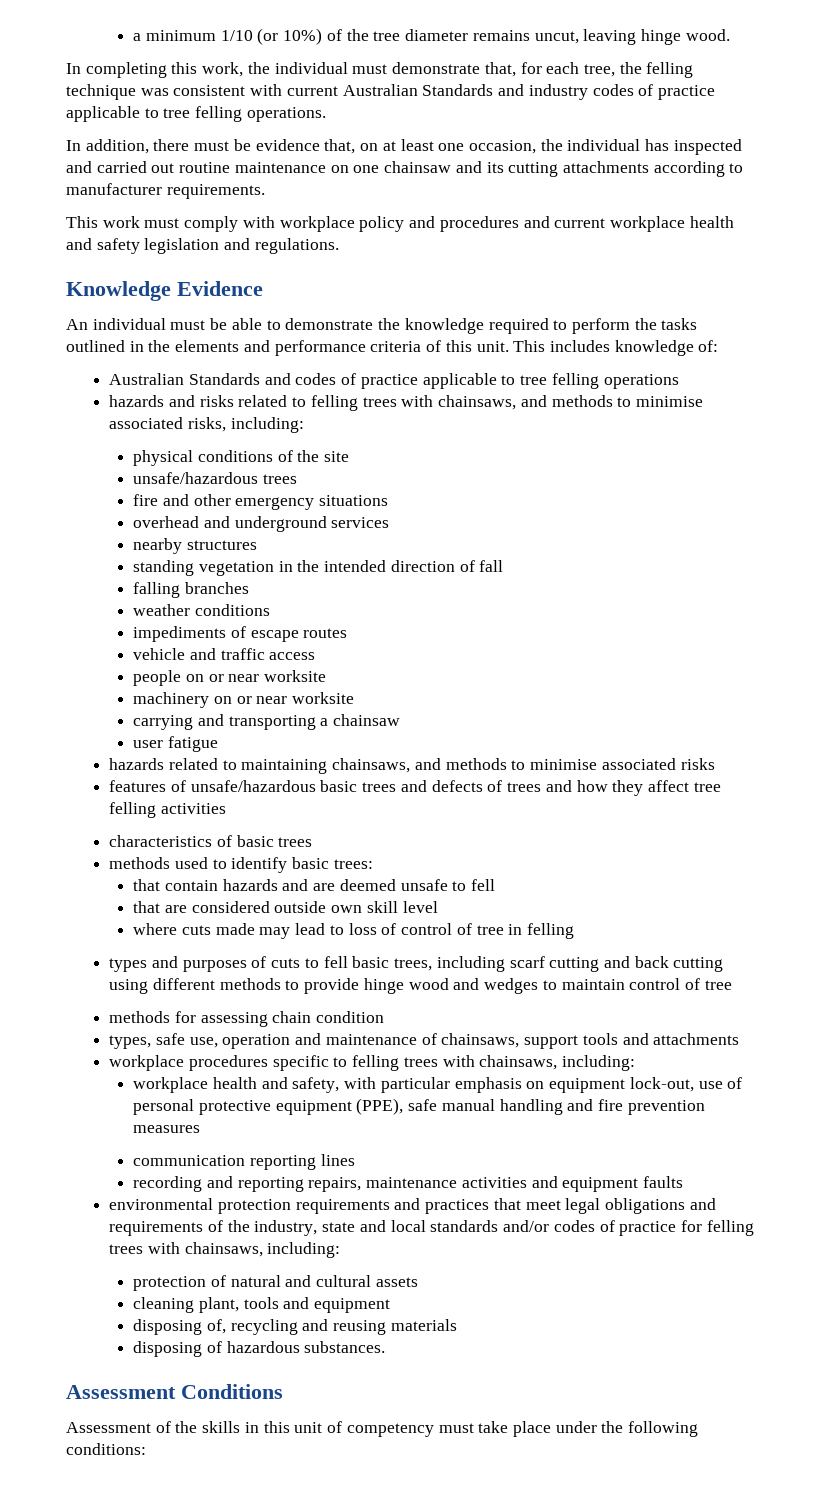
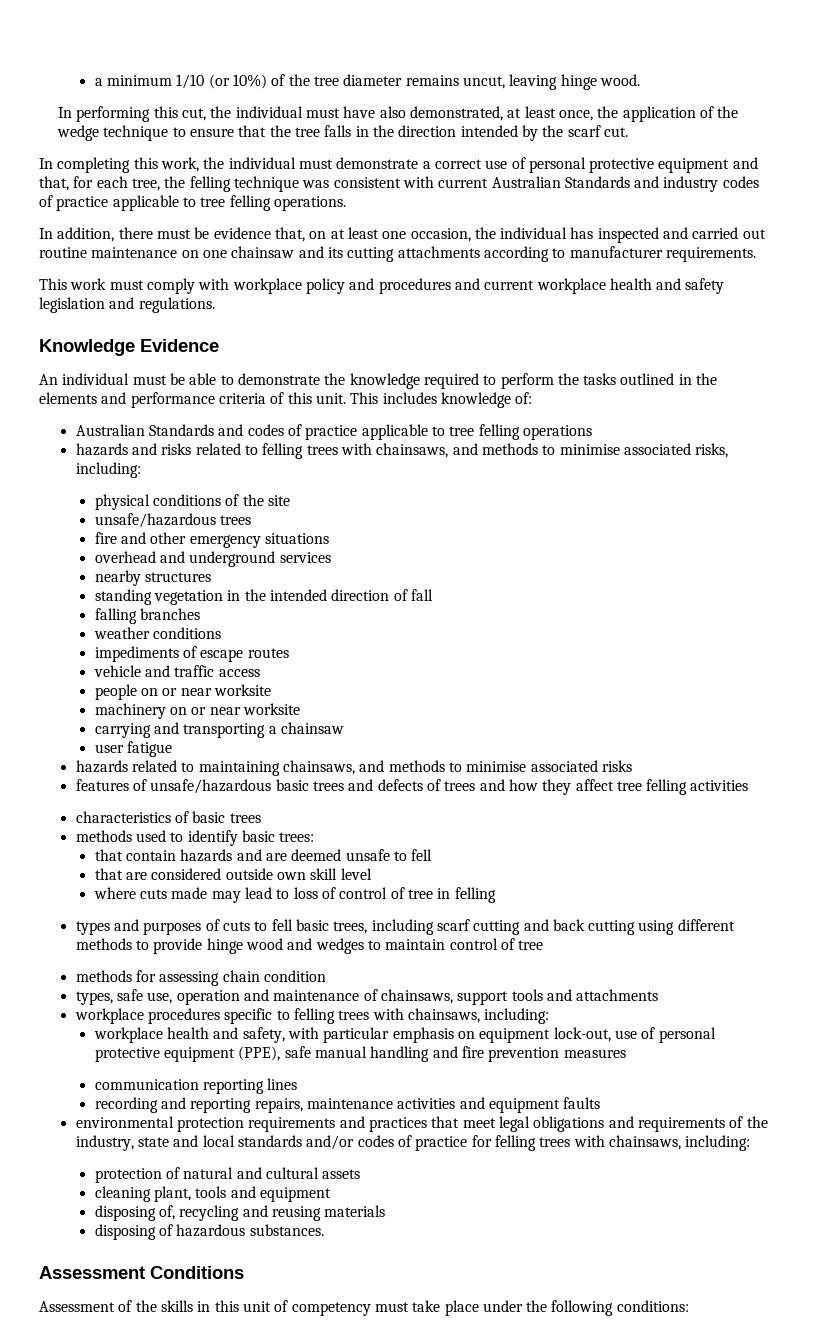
(730, 35) none -> [58,106,739,122] [57,125,628,141] // In performing this cut, the individual must have also demonstrated, at least once, the application of the wedge technique to ensure that the tree falls in the direction intended by the scarf cut.
(481, 68) none -> [422,157,758,173] a correct use of personal protective equipment and

